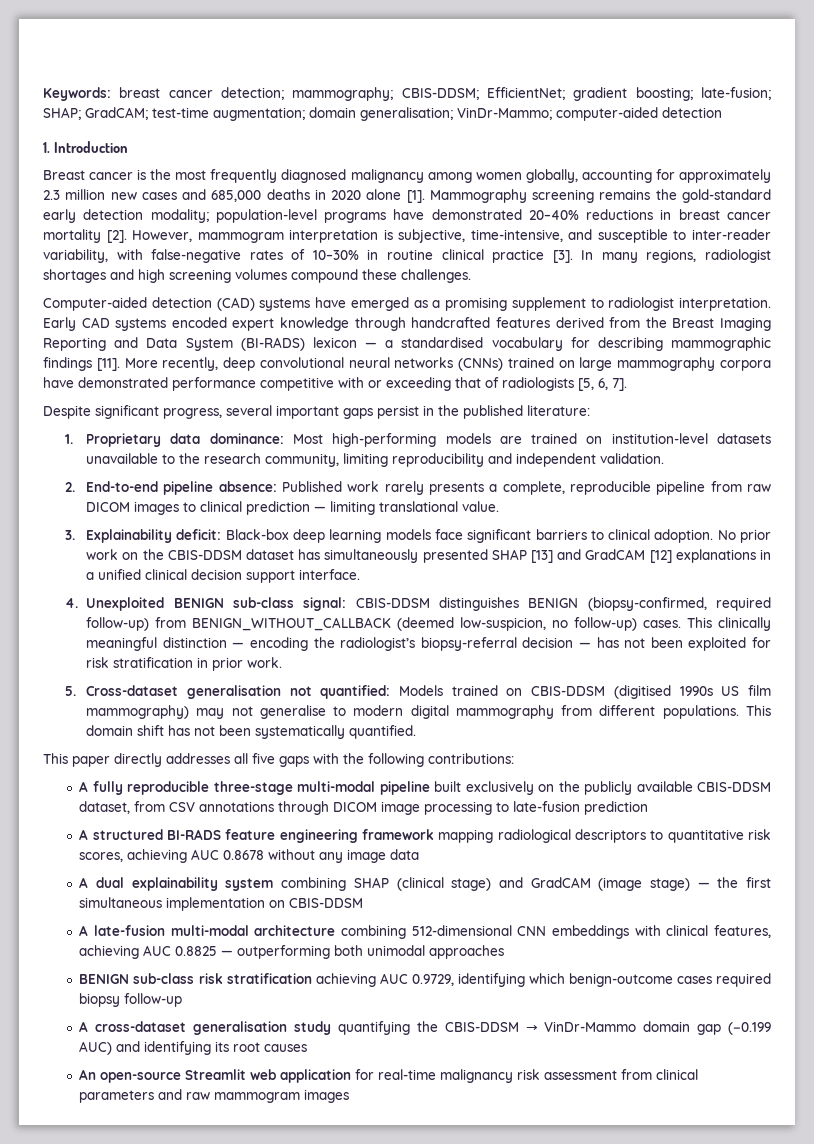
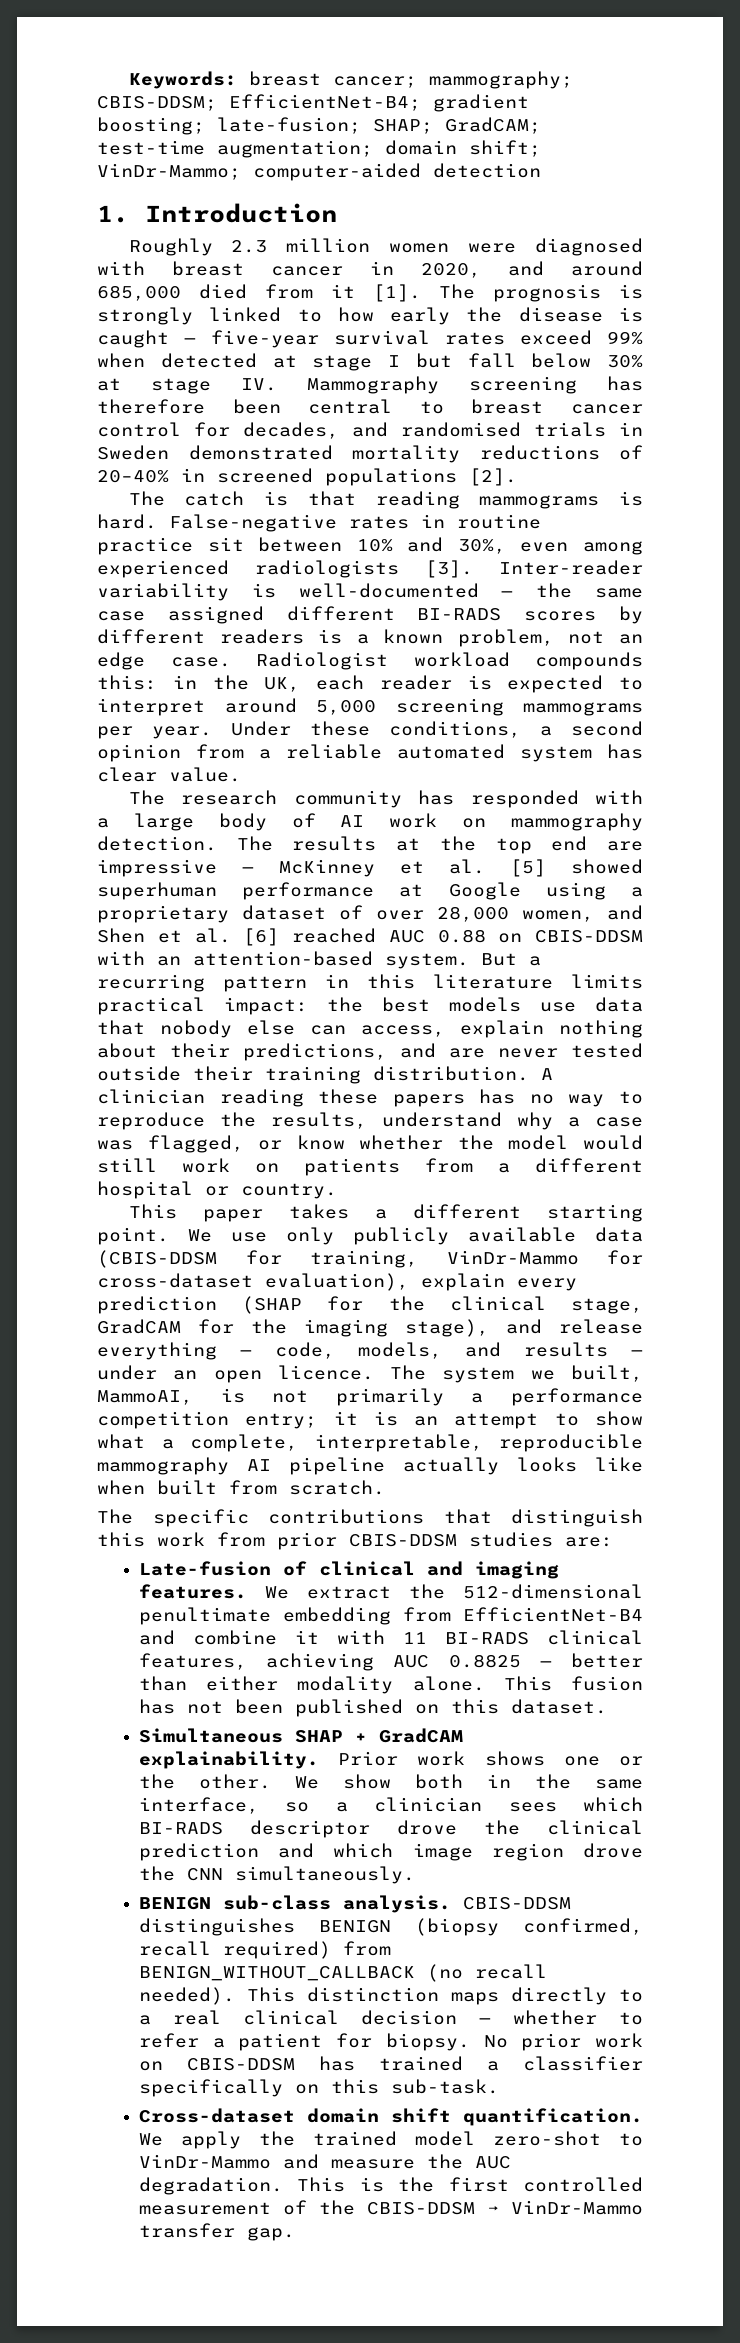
[168,87,284,100] cancer detection; -> [332,76,417,88] cancer;
[487,87,565,100] EfficientNet; -> [229,94,421,111] EfficientNet-B4;
[360,107,453,121] generalisation; -> [469,140,541,157] shift;
[43,169,772,183] [43,189,771,203] [43,209,771,223] [43,229,771,243] [43,249,771,263] [43,269,471,283] [43,297,771,311] [43,317,772,331] [43,337,771,351] [43,357,771,371] [43,377,627,391] [43,405,590,419] [64,433,772,447] [86,453,665,467] [64,481,772,495] [86,501,500,515] [64,529,771,543] [86,549,772,563] [86,569,361,583] [64,597,771,611] [86,617,772,631] [86,637,771,651] [86,657,283,671] [64,685,771,699] [86,705,772,719] [86,725,417,739] [43,753,514,767] [79,781,771,795] [79,801,649,815] [79,829,771,843] [79,849,420,863] [79,877,772,891] [79,897,364,911] [79,925,661,939] Breast cancer is the most frequently diagnosed malignancy among women globally, accounting for approximately 2.3 million new cases and 685,000 deaths in 2020 alone [1]. Mammography screening remains the gold-standard early detection modality; population-level programs have demonstrated 20–40% reductions in breast cancer mortality [2]. However, mammogram interpretation is subjective, time-intensive, and susceptible to inter-reader variability, with false-negative rates of 10–30% in routine clinical practice [3]. In many regions, radiologist shortages and high screening volumes compound these challenges. // Computer-aided detection (CAD) systems have emerged as a promising supplement to radiologist interpretation. Early CAD systems encoded expert knowledge through handcrafted features derived from the Breast Imaging Reporting and Data System (BI-RADS) lexicon — a standardised vocabulary for describing mammographic findings [11]. More recently, deep convolutional neural networks (CNNs) trained on large mammography corpora have demonstrated performance competitive with or exceeding that of radiologists [5, 6, 7]. // Despite significant progress, several important gaps persist in the published literature: // 1. Proprietary data dominance: Most high-performing models are trained on institution-level datasets unavailable to the research community, limiting reproducibility and independent validation. // 2. End-to-end pipeline absence: Published work rarely presents a complete, reproducible pipeline from raw DICOM images to clinical prediction — limiting translational value. // 3. Explainability deficit: Black-box deep learning models face significant barriers to clinical adoption. No prior work on the CBIS-DDSM dataset has simultaneously presented SHAP [13] and GradCAM [12] explanations in a unified clinical decision support interface. // 4. Unexploited BENIGN sub-class signal: CBIS-DDSM distinguishes BENIGN (biopsy-confirmed, required follow-up) from BENIGN_WITHOUT_CALLBACK (deemed low-suspicion, no follow-up) cases. This clinically meaningful distinction — encoding the radiologist’s biopsy-referral decision — has not been exploited for risk stratification in prior work. // 5. Cross-dataset generalisation not quantified: Models trained on CBIS-DDSM (digitised 1990s US film mammography) may not generalise to modern digital mammography from different populations. This domain shift has not been systematically quantified. // This paper directly addresses all five gaps with the following contributions: // A fully reproducible three-stage multi-modal pipeline built exclusively on the publicly available CBIS-DDSM dataset, from CSV annotations through DICOM image processing to late-fusion prediction // A structured BI-RADS feature engineering framework mapping radiological descriptors to quantitative risk scores, achieving AUC 0.8678 without any image data // A dual explainability system combining SHAP (clinical stage) and GradCAM (image stage) — the first simultaneous implementation on CBIS-DDSM // A late-fusion multi-modal architecture combining 512-dimensional CNN embeddings with -> [128,238,643,256] [97,261,643,278] [97,284,643,302] [97,307,643,325] [97,330,643,348] [97,353,643,371] [97,376,643,394] [97,399,643,414] [97,422,643,439] [97,445,643,463] [97,468,517,486] [128,491,643,509] [97,514,541,532] [97,537,643,555] [97,560,643,578] [97,583,643,601] [97,606,643,624] [97,629,643,647] [97,652,643,670] [97,675,643,693] [97,698,643,716] [97,721,643,739] [97,744,643,762] [97,767,241,782] [128,790,643,808] [97,813,643,831] [97,836,643,854] [97,859,643,877] [97,882,643,900] [97,905,643,923] [97,928,643,946] [97,951,541,969] [97,974,643,992] [97,997,643,1015] [97,1020,643,1038] [97,1043,643,1061] [97,1066,553,1084] [97,1089,643,1107] [97,1112,643,1130] [97,1135,643,1153] [97,1158,643,1176] [97,1181,337,1199] [128,1204,643,1222] [97,1227,643,1245] [97,1250,643,1268] [97,1273,577,1291] [97,1296,643,1314] [97,1319,643,1337] [97,1342,643,1360] [97,1365,643,1383] [97,1388,643,1406] [97,1411,643,1429] [97,1434,643,1452] [97,1457,643,1475] [97,1480,385,1495] [97,1509,643,1527] [97,1532,613,1550] [138,1561,559,1579] [138,1584,643,1599] [138,1607,643,1625] [138,1630,529,1645] Roughly 2.3 million women were diagnosed with breast cancer in 2020, and around 685,000 died from it [1]. The prognosis is strongly linked to how early the disease is caught — five-year survival rates exceed 99% when detected at stage I but fall below 30% at stage IV. Mammography screening has therefore been central to breast cancer control for decades, and randomised trials in Sweden demonstrated mortality reductions of 20–40% in screened populations [2]. // The catch is that reading mammograms is hard. False-negative rates in routine practice sit between 10% and 30%, even among experienced radiologists [3]. Inter-reader variability is well-documented — the same case assigned different BI-RADS scores by different readers is a known problem, not an edge case. Radiologist workload compounds this: in the UK, each reader is expected to interpret around 5,000 screening mammograms per year. Under these conditions, a second opinion from a reliable automated system has clear value. // The research community has responded with a large body of AI work on mammography detection. The results at the top end are impressive — McKinney et al. [5] showed superhuman performance at Google using a proprietary dataset of over 28,000 women, and Shen et al. [6] reached AUC 0.88 on CBIS-DDSM with an attention-based system. But a recurring pattern in this literature limits practical impact: the best models use data that nobody else can access, explain nothing about their predictions, and are never tested outside their training distribution. A clinician reading these papers has no way to reproduce the results, understand why a case was flagged, or know whether the model would still work on patients from a different hospital or country. // This paper takes a different starting point. We use only publicly available data (CBIS-DDSM for training, VinDr-Mammo for cross-dataset evaluation), explain every prediction (SHAP for the clinical stage, GradCAM for the imaging stage), and release everything — code, models, and results — under an open licence. The system we built, MammoAI, is not primarily a performance competition entry; it is an attempt to show what a complete, interpretable, reproducible mammography AI pipeline actually looks like when built from scratch. // The specific contributions that distinguish this work from prior CBIS-DDSM studies are: // Late-fusion of clinical and imaging features. We extract the 512-dimensional penultimate embedding from EfficientNet-B4 and combine it with 11 BI-RADS
[237,945,505,959] [79,973,772,987] [79,993,183,1007] [79,1021,772,1035] [79,1041,308,1055] [79,1069,699,1083] [79,1089,350,1103] outperforming both unimodal approaches // BENIGN sub-class risk stratification achieving AUC 0.9729, identifying which benign-outcome cases required biopsy follow-up // A cross-dataset generalisation study quantifying the CBIS-DDSM → VinDr-Mammo domain gap (−0.199 AUC) and identifying its root causes // An open-source Streamlit web application for real-time malignancy risk assessment from clinical parameters and raw mammogram images -> [571,1653,643,1668] [138,1676,643,1694] [138,1699,607,1717] [138,1728,463,1743] [138,1751,643,1769] [138,1774,643,1789] [138,1797,643,1814] [138,1820,643,1838] [138,1843,643,1861] [138,1866,415,1884] [138,1895,571,1913] [138,1918,643,1936] [138,1941,391,1959] [138,1964,547,1982] [138,1987,643,2005] [138,2010,643,2025] [138,2033,643,2051] [138,2056,643,2071] [138,2079,499,2097] [138,2108,643,2126] [138,2131,643,2149] [138,2154,511,2169] [138,2177,643,2195] [138,2200,643,2215] [138,2223,295,2241] better than either modality alone. This fusion has not been published on this dataset. // Simultaneous SHAP + GradCAM explainability. Prior work shows one or the other. We show both in the same interface, so a clinician sees which BI-RADS descriptor drove the clinical prediction and which image region drove the CNN simultaneously. // BENIGN sub-class analysis. CBIS-DDSM distinguishes BENIGN (biopsy confirmed, recall required) from BENIGN_WITHOUT_CALLBACK (no recall needed). This distinction maps directly to a real clinical decision — whether to refer a patient for biopsy. No prior work on CBIS-DDSM has trained a classifier specifically on this sub-task. // Cross-dataset domain shift quantification. We apply the trained model zero-shot to VinDr-Mammo and measure the AUC degradation. This is the first controlled measurement of the CBIS-DDSM → VinDr-Mammo transfer gap.

